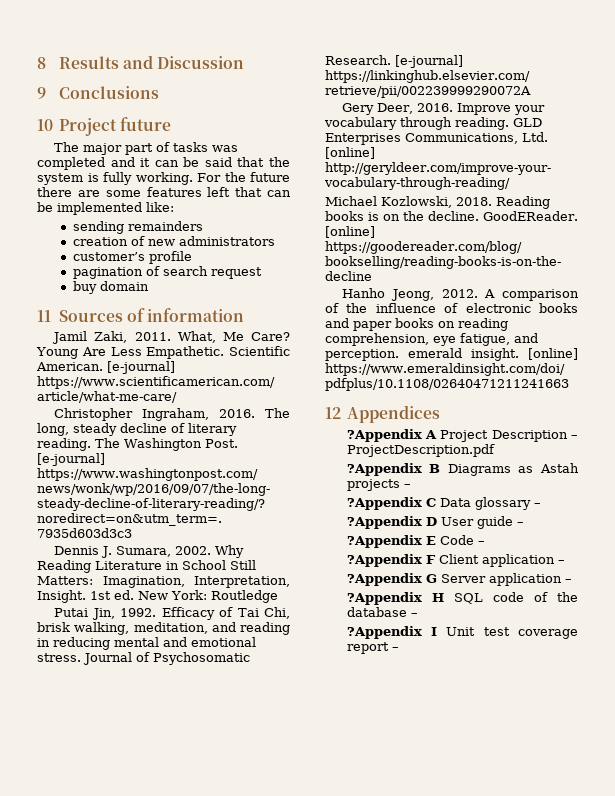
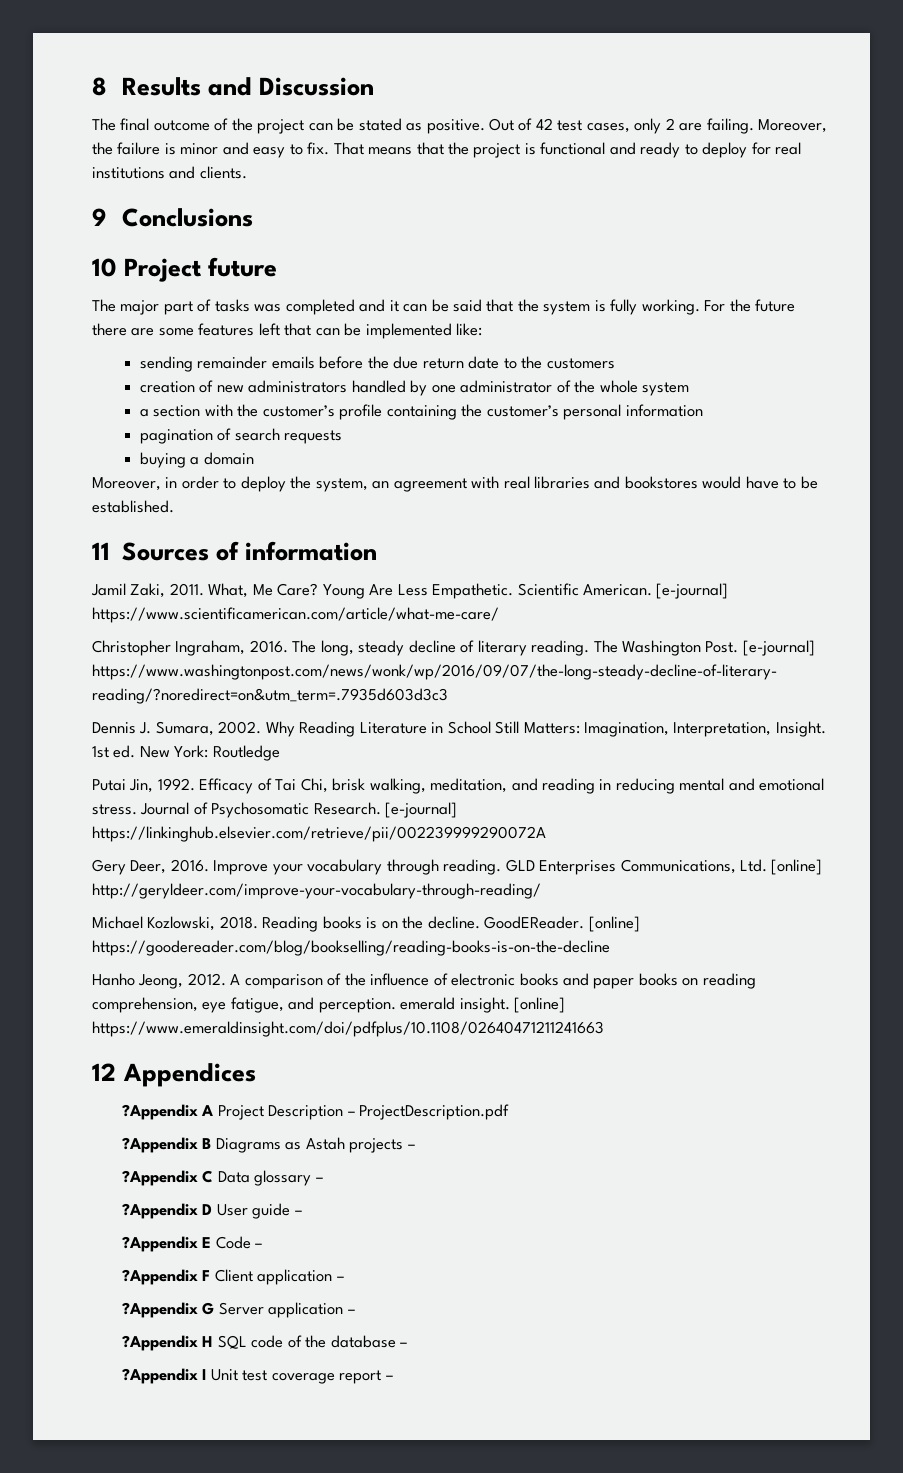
(245, 62) none -> [92,118,828,134] [92,142,802,158] [92,166,247,179] // The final outcome of the project can be stated as positive. Out of 42 test cases, only 2 are failing. Moreover, the failure is minor and easy to fix. That means that the project is functional and ready to deploy for real institutions and clients.
[127,221,203,231] [72,236,275,246] [72,251,192,264] [72,266,262,279] [72,281,149,294] remainders // creation of new administrators // customer’s profile // pagination of search request // buy domain -> [197,356,615,369] [139,380,689,396] [139,404,703,420] [139,428,343,444] [139,452,254,468] [92,476,818,492] [92,500,174,513] remainder emails before the due return date to the customers // creation of new administrators handled by one administrator of the whole system // a section with the customer’s profile containing the customer’s personal information // pagination of search requests // buying a domain // Moreover, in order to deploy the system, an agreement with real libraries and bookstores would have to be established.

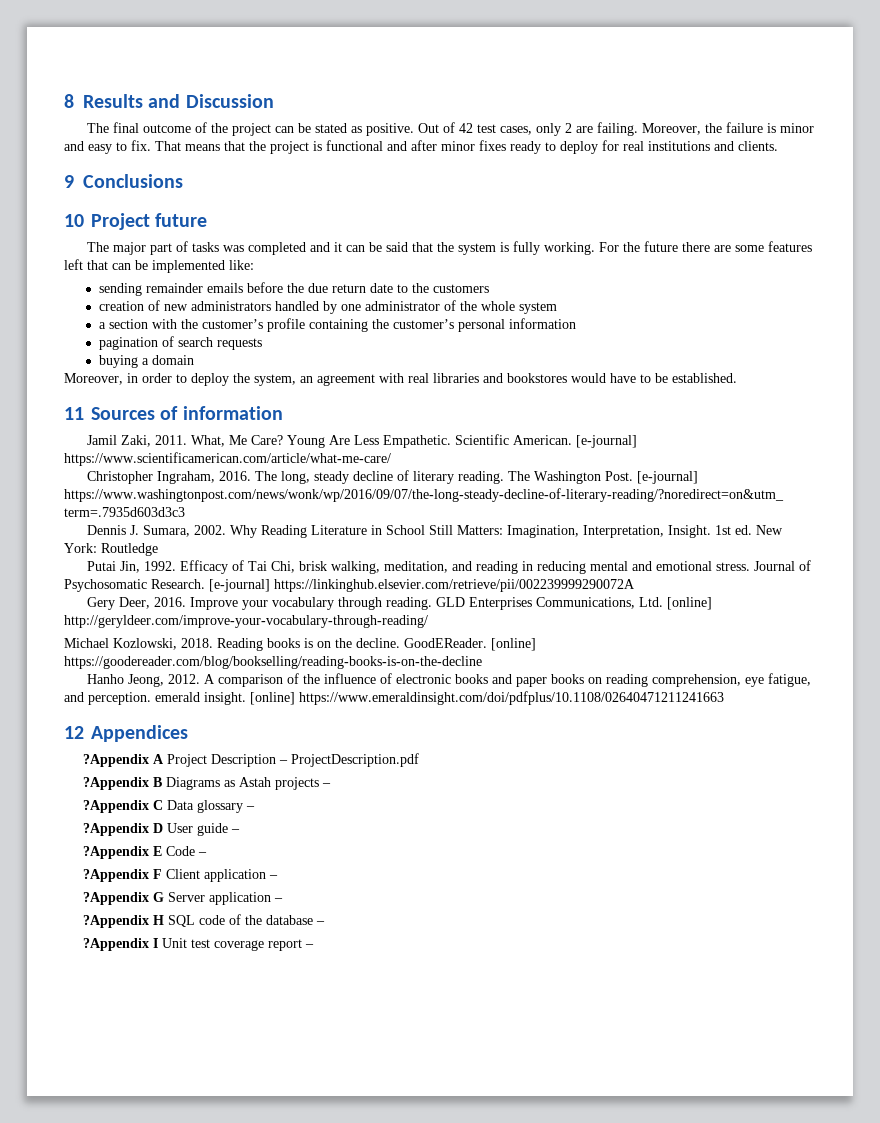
(636, 148) none -> [411,140,506,151] after minor fixes

